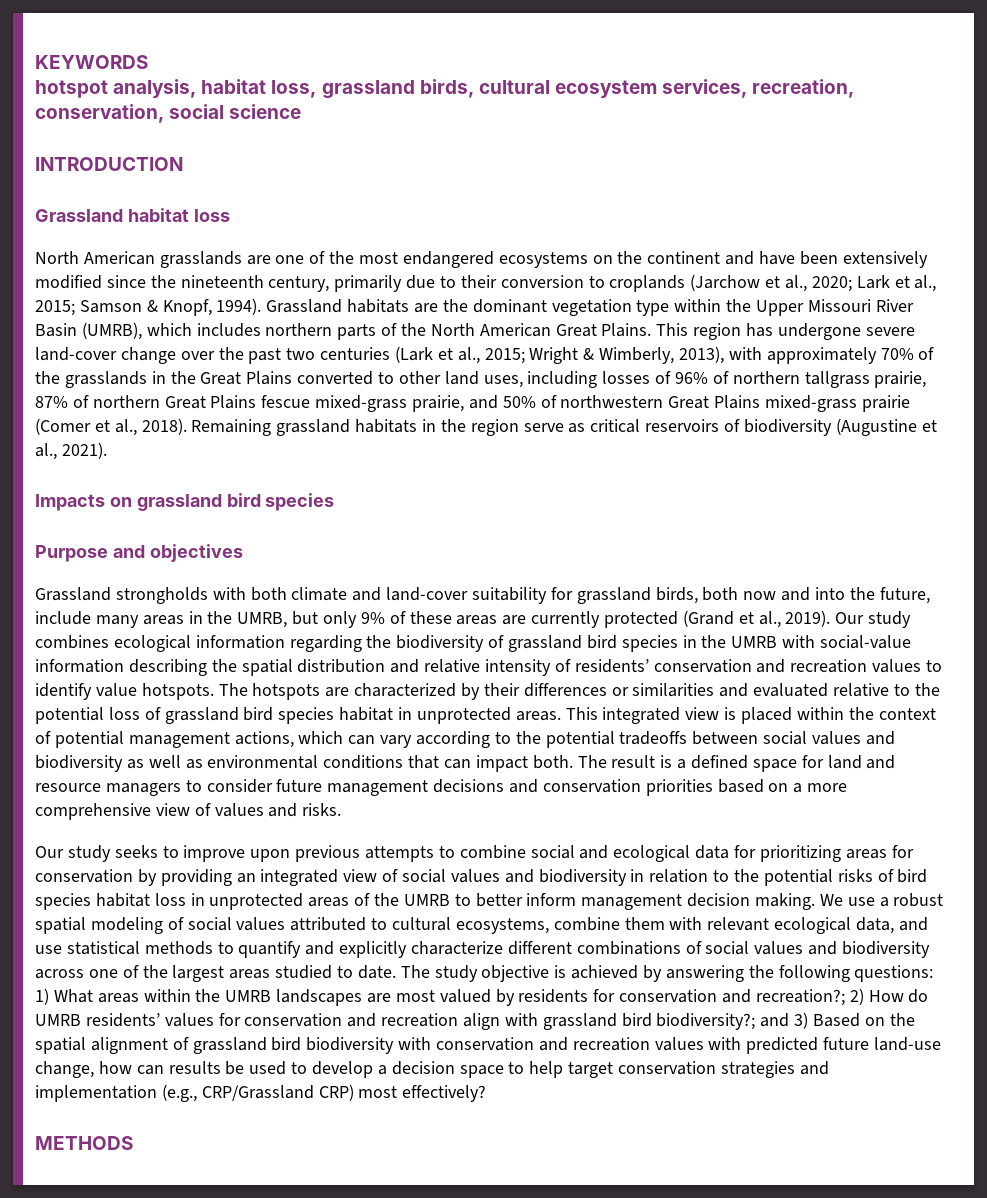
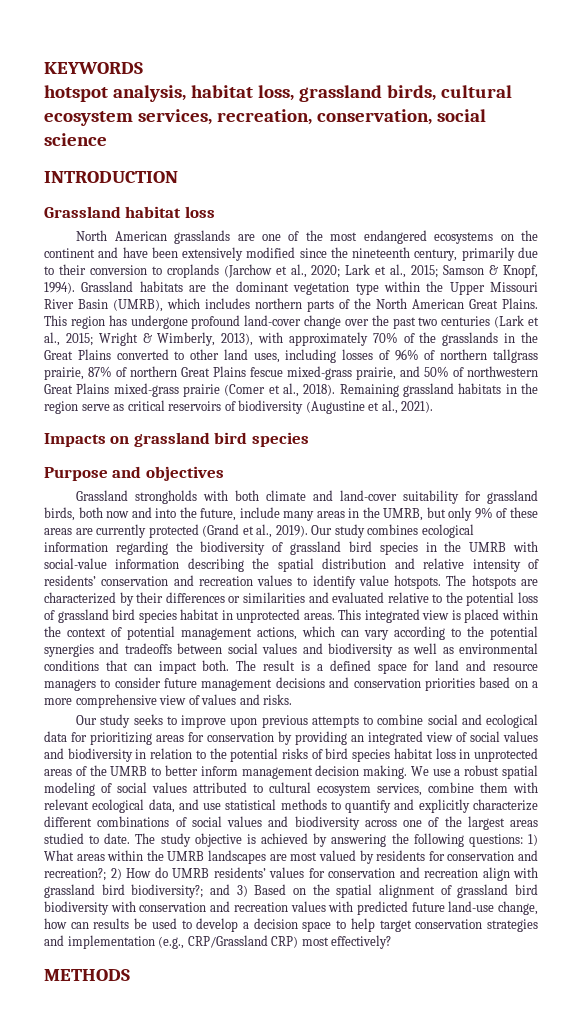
[865,327,915,336] severe -> [191,315,241,329] profound
(615, 739) none -> [44,643,120,657] synergies and
[455,918,549,934] ecosystems, -> [317,783,422,796] ecosystem services,

